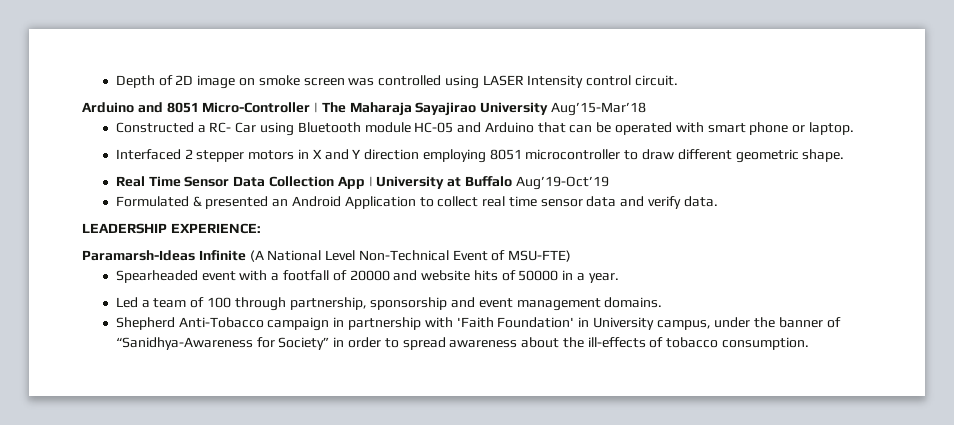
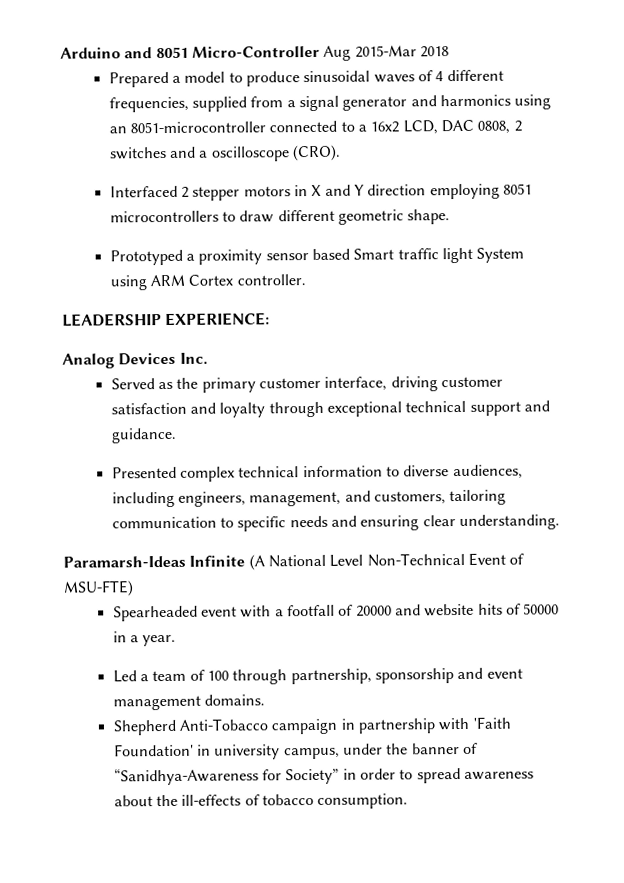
[115,75,678,89] [82,102,647,116] [115,122,854,136] Depth of 2D image on smoke screen was controlled using LASER Intensity control circuit. // Arduino and 8051 Micro-Controller | The Maharaja Sayajirao University Aug’15-Mar’18 // Constructed a RC- Car using Bluetooth module HC-05 and Arduino that can be operated with smart phone or laptop. -> [60,45,449,61] [108,69,504,88] [108,94,552,113] [108,119,522,135] [108,144,342,162] Arduino and 8051 Micro-Controller Aug 2015-Mar 2018 // Prepared a model to produce sinusoidal waves of 4 different frequencies, supplied from a signal generator and harmonics using an 8051-microcontroller connected to a 16x2 LCD, DAC 0808, 2 switches and a oscilloscope (CRO).
[525,149,621,160] microcontroller -> [109,210,219,223] microcontrollers
[115,176,609,190] [115,196,718,209] [82,223,261,234] Real Time Sensor Data Collection App | University at Buffalo Aug’19-Oct’19 // Formulated & presented an Android Application to collect real time sensor data and verify data. // LEADERSHIP EXPERIENCE: -> [109,247,525,266] [109,274,306,291] [62,312,271,327] [62,352,208,369] [110,376,504,393] [110,400,551,418] [110,427,177,444] [111,464,523,482] [111,489,507,508] [111,514,561,532] Prototyped a proximity sensor based Smart traffic light System using ARM Cortex controller. // LEADERSHIP EXPERIENCE: // Analog Devices Inc. // Served as the primary customer interface, driving customer satisfaction and loyalty through exceptional technical support and guidance. // Presented complex technical information to diverse audiences, including engineers, management, and customers, tailoring communication to specific needs and ensuring clear understanding.
[592,317,654,330] University -> [214,744,281,760] university

